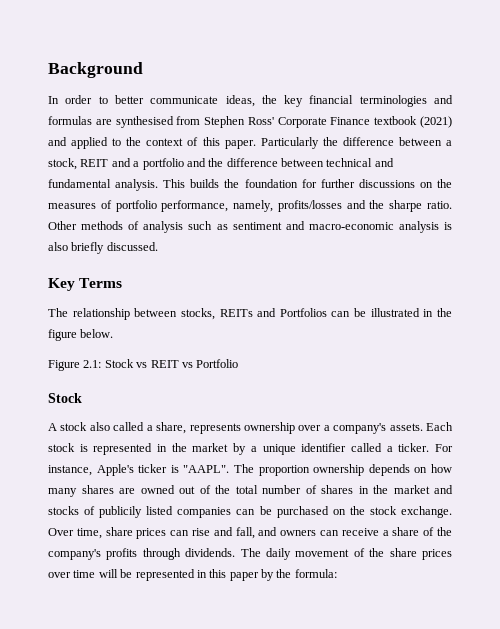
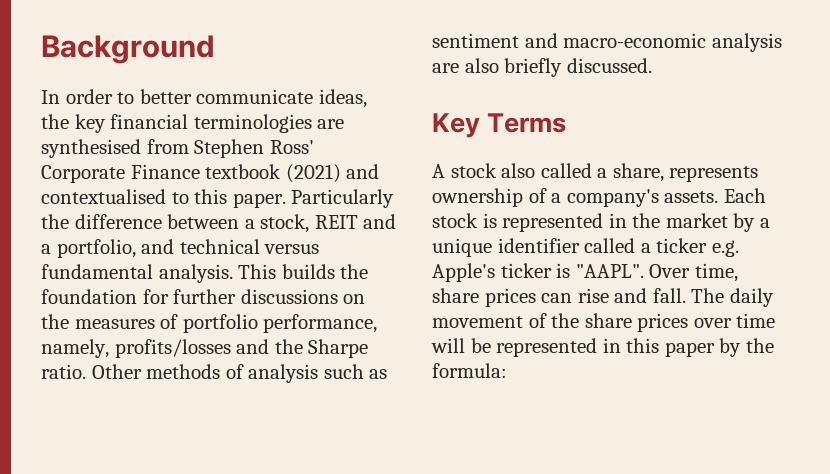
[434,95,454,104] [48,116,92,125] and formulas -> (312, 123) none
[71,137,199,149] applied to the context of -> [41,189,189,204] contextualised to
[142,158,394,170] portfolio and the difference between technical and -> [56,239,320,258] portfolio, and technical versus
[389,200,423,212] sharpe -> [308,339,369,358] Sharpe
[444,222,452,230] is -> [432,63,459,73] are
[48,308,452,320] [48,329,114,341] [48,359,239,371] [48,393,82,403] // The relationship between stocks, REITs and Portfolios can be illustrated in the figure below. // Figure 2.1: Stock vs REIT vs Portfolio // Stock -> (567, 123) none
[298,425,322,431] over -> [528,188,547,203] of
[398,443,453,452] [48,465,92,476] ticker. For instance, -> [656,238,739,257] ticker e.g.
[233,464,453,476] [48,485,453,497] [48,506,452,518] The proportion ownership depends on how many shares are owned out of the total number of shares in the market and stocks of publicily listed companies can be purchased on the stock exchange. -> (644, 271) none
[235,527,453,539] [48,548,236,560] fall, and owners can receive a share of the company's profits through dividends. -> [652,288,686,303] fall.

